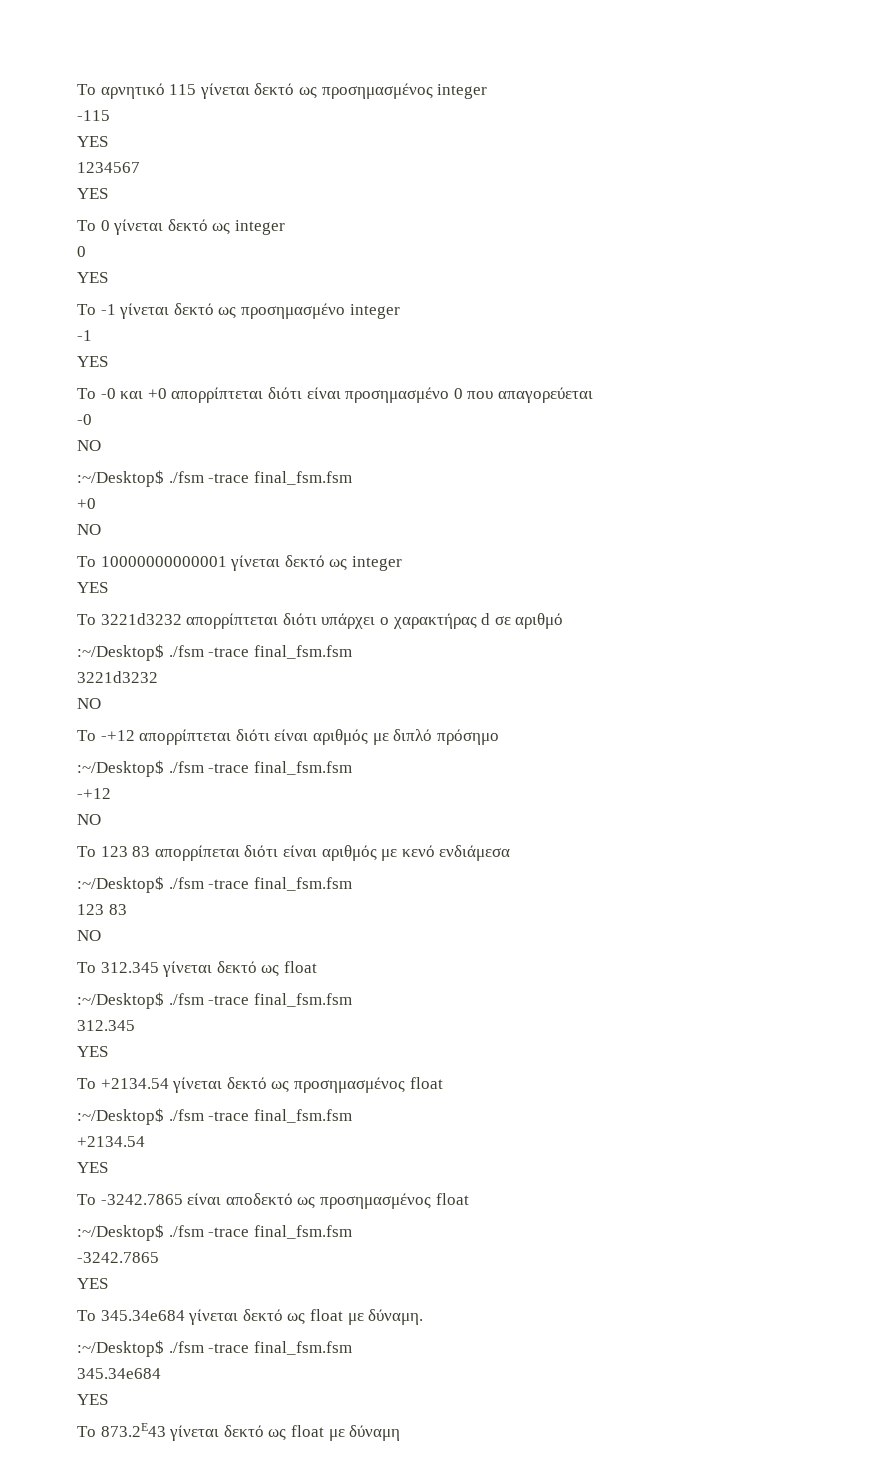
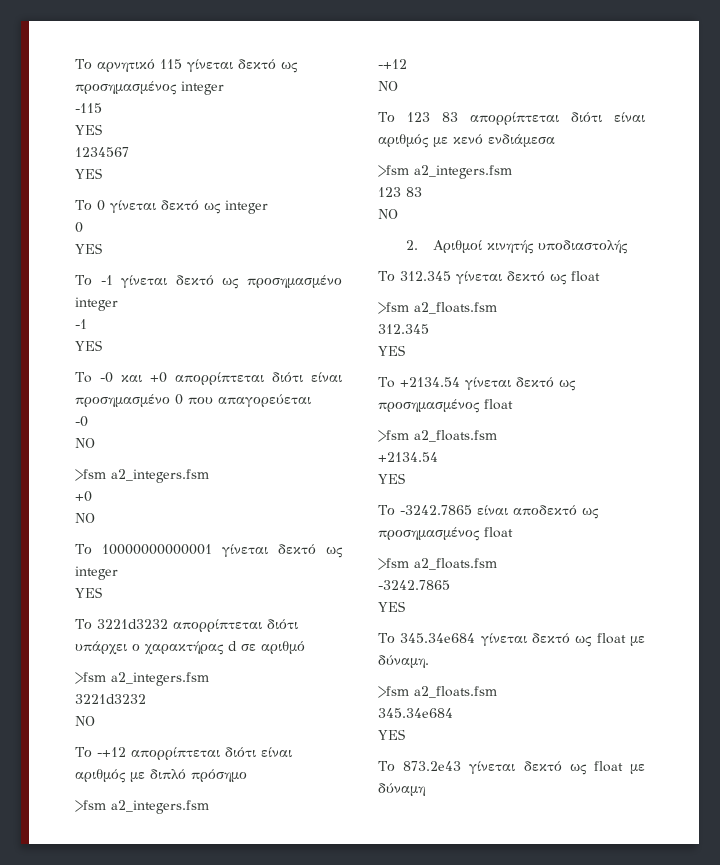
[77,470,352,487] :~/Desktop$ ./fsm -trace final_fsm.fsm -> [75,469,209,483] >fsm a2_integers.fsm
[77,644,352,661] :~/Desktop$ ./fsm -trace final_fsm.fsm -> [75,672,209,686] >fsm a2_integers.fsm
[77,760,352,777] :~/Desktop$ ./fsm -trace final_fsm.fsm -> [75,800,209,814] >fsm a2_integers.fsm
[154,845,240,861] απορρίπεται -> [470,112,559,125] απορρίπτεται
[77,876,352,893] :~/Desktop$ ./fsm -trace final_fsm.fsm -> [378,165,512,179] >fsm a2_integers.fsm
(101, 935) none -> [405,240,629,254] // 2. Αριθμοί κινητής υποδιαστολής
[77,992,352,1009] :~/Desktop$ ./fsm -trace final_fsm.fsm -> [378,302,497,314] >fsm a2_floats.fsm
[77,1108,352,1125] :~/Desktop$ ./fsm -trace final_fsm.fsm -> [378,430,497,442] >fsm a2_floats.fsm
[77,1224,352,1241] :~/Desktop$ ./fsm -trace final_fsm.fsm -> [378,558,497,570] >fsm a2_floats.fsm
[77,1340,352,1357] :~/Desktop$ ./fsm -trace final_fsm.fsm -> [378,686,497,698] >fsm a2_floats.fsm
[100,1423,166,1437] 873.2Ε43 -> [403,761,462,771] 873.2e43

